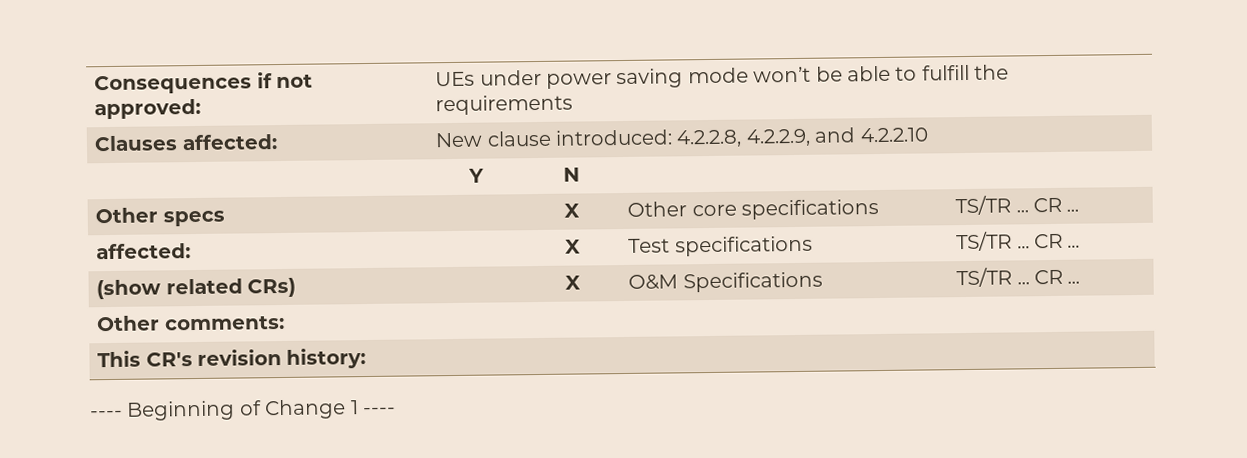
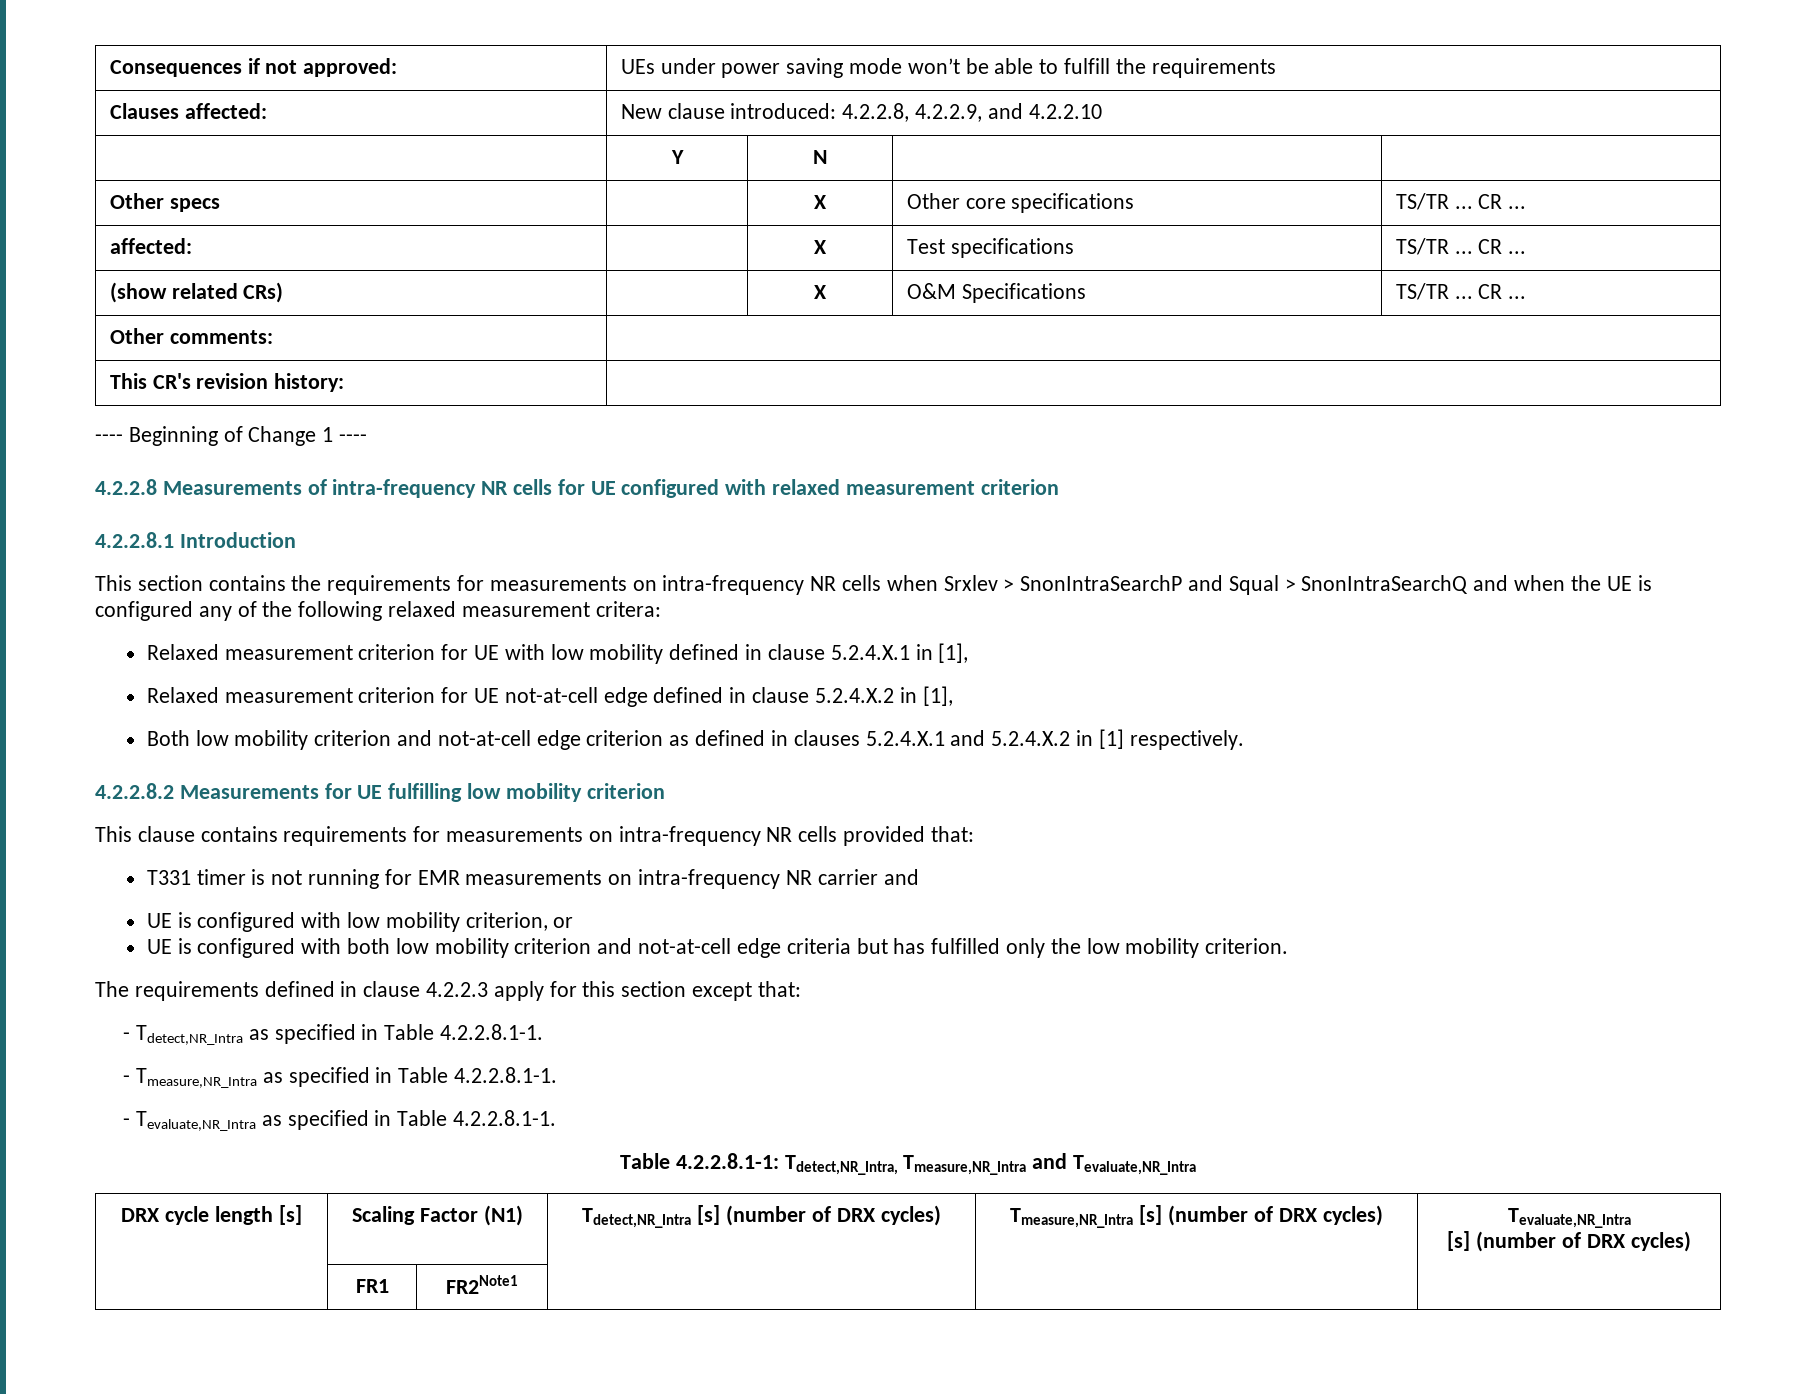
(396, 411) none -> [95,479,1059,498] [95,532,296,548] [95,575,1652,595] [95,601,661,621] [146,643,969,664] [146,686,953,707] [146,729,1244,750] [95,783,665,802] [95,826,974,846] [146,869,919,889] [146,912,574,932] [146,938,1289,958] [95,981,801,1001] [123,1024,544,1045] [123,1067,558,1088] [123,1110,557,1131] [619,1153,1197,1175] [121,1205,302,1225] [352,1205,523,1226] [582,1205,941,1228] [1010,1205,1383,1228] [1507,1208,1631,1228] [1447,1231,1691,1252] [355,1279,389,1293] [446,1275,518,1294] // 4.2.2.8 Measurements of intra-frequency NR cells for UE configured with relaxed measurement criterion // 4.2.2.8.1 Introduction // This section contains the requirements for measurements on intra-frequency NR cells when Srxlev > SnonIntraSearchP and Squal > SnonIntraSearchQ and when the UE is configured any of the following relaxed measurement critera: // Relaxed measurement criterion for UE with low mobility defined in clause 5.2.4.X.1 in [1], // Relaxed measurement criterion for UE not-at-cell edge defined in clause 5.2.4.X.2 in [1], // Both low mobility criterion and not-at-cell edge criterion as defined in clauses 5.2.4.X.1 and 5.2.4.X.2 in [1] respectively. // 4.2.2.8.2 Measurements for UE fulfilling low mobility criterion // This clause contains requirements for measurements on intra-frequency NR cells provided that: // T331 timer is not running for EMR measurements on intra-frequency NR carrier and // UE is configured with low mobility criterion, or // UE is configured with both low mobility criterion and not-at-cell edge criteria but has fulfilled only the low mobility criterion. // The requirements defined in clause 4.2.2.3 apply for this section except that: // - Tdetect,NR_Intra as specified in Table 4.2.2.8.1-1. // - Tmeasure,NR_Intra as specified in Table 4.2.2.8.1-1. // - Tevaluate,NR_Intra as specified in Table 4.2.2.8.1-1. // Table 4.2.2.8.1-1: Tdetect,NR_Intra, Tmeasure,NR_Intra and Tevaluate,NR_Intra // DRX cycle length [s] | Scaling Factor (N1) | Tdetect,NR_Intra [s] (number of DRX cycles) | Tmeasure,NR_Intra [s] (number of DRX cycles) | Tevaluate,NR_Intra // [s] (number of DRX cycles) // | FR1 | FR2Note1 | | |

